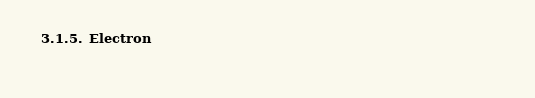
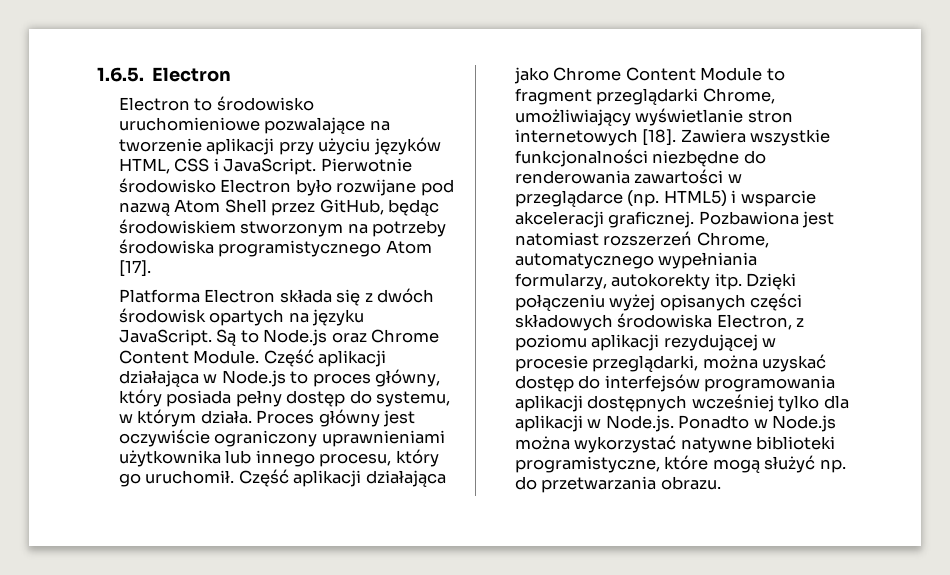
[41,33,152,43] 3.1.5. Electron -> [97,67,232,82] [118,96,314,111] [118,117,390,134] [118,137,441,155] [118,158,412,175] [118,178,454,196] [118,199,439,216] [118,219,447,237] [118,239,432,257] [118,260,151,277] [118,288,434,306] [118,308,365,326] [118,329,439,346] [118,349,387,367] [118,369,440,387] [118,389,450,407] [118,409,415,427] [118,429,445,447] [118,449,439,467] [118,469,446,487] [513,67,785,84] [514,88,775,105] [514,108,793,126] [514,129,831,146] [514,149,766,167] [514,169,742,184] [514,190,816,207] [514,211,835,228] [514,231,769,248] [514,252,758,269] [514,273,797,290] [514,293,803,311] [514,313,805,331] [514,334,777,351] [514,354,827,372] [514,374,836,392] [514,394,849,412] [514,415,836,432] [514,435,836,453] [514,455,846,473] [514,476,721,493] 1.6.5. Electron // Electron to środowisko uruchomieniowe pozwalające na tworzenie aplikacji przy użyciu języków HTML, CSS i JavaScript. Pierwotnie środowisko Electron było rozwijane pod nazwą Atom Shell przez GitHub, będąc środowiskiem stworzonym na potrzeby środowiska programistycznego Atom [17]. // Platforma Electron składa się z dwóch środowisk opartych na języku JavaScript. Są to Node.js oraz Chrome Content Module. Część aplikacji działająca w Node.js to proces główny, który posiada pełny dostęp do systemu, w którym działa. Proces główny jest oczywiście ograniczony uprawnieniami użytkownika lub innego procesu, który go uruchomił. Część aplikacji działająca jako Chrome Content Module to fragment przeglądarki Chrome, umożliwiający wyświetlanie stron internetowych [18]. Zawiera wszystkie funkcjonalności niezbędne do renderowania zawartości w przeglądarce (np. HTML5) i wsparcie akceleracji graficznej. Pozbawiona jest natomiast rozszerzeń Chrome, automatycznego wypełniania formularzy, autokorekty itp. Dzięki połączeniu wyżej opisanych części składowych środowiska Electron, z poziomu aplikacji rezydującej w procesie przeglądarki, można uzyskać dostęp do interfejsów programowania aplikacji dostępnych wcześniej tylko dla aplikacji w Node.js. Ponadto w Node.js można wykorzystać natywne biblioteki programistyczne, które mogą służyć np. do przetwarzania obrazu.

